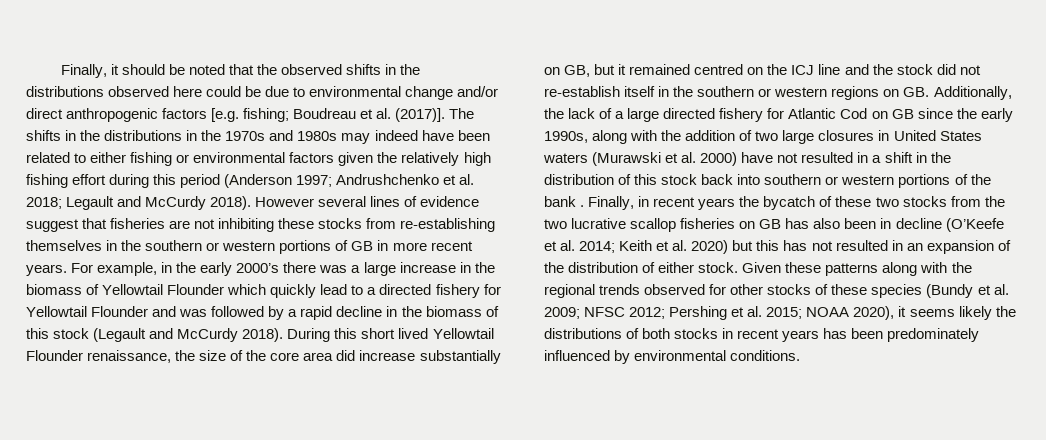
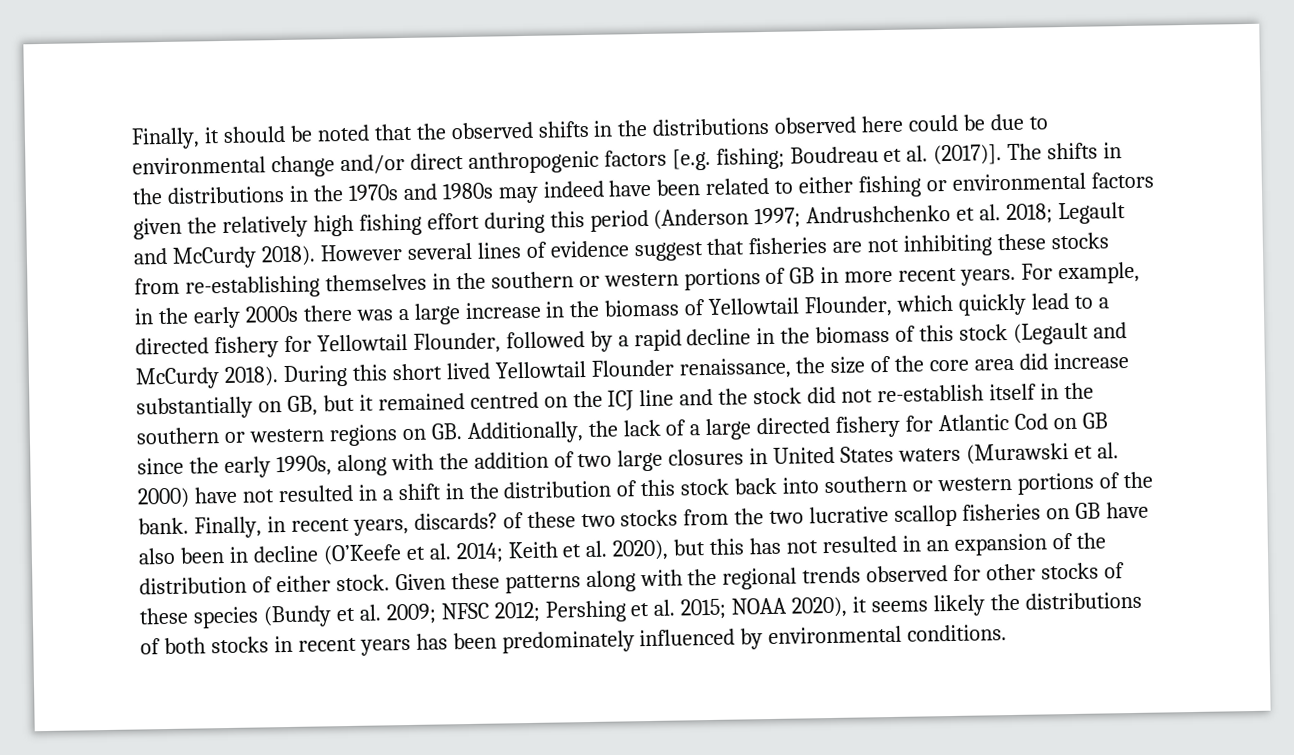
[236,263,280,273] 2000’s -> [244,305,299,323] 2000s
[167,284,225,295] Flounder -> [804,295,894,318] Flounder,
[91,306,208,317] Flounder and was -> [412,332,501,354] Flounder,
[544,196,585,207] bank . -> [138,517,189,535] bank.
[698,196,816,210] years the bycatch -> [352,512,498,536] years, discards?
[785,218,810,229] has -> [1105,501,1149,519] have
[691,240,729,254] 2020) -> [612,539,670,561] 2020),

